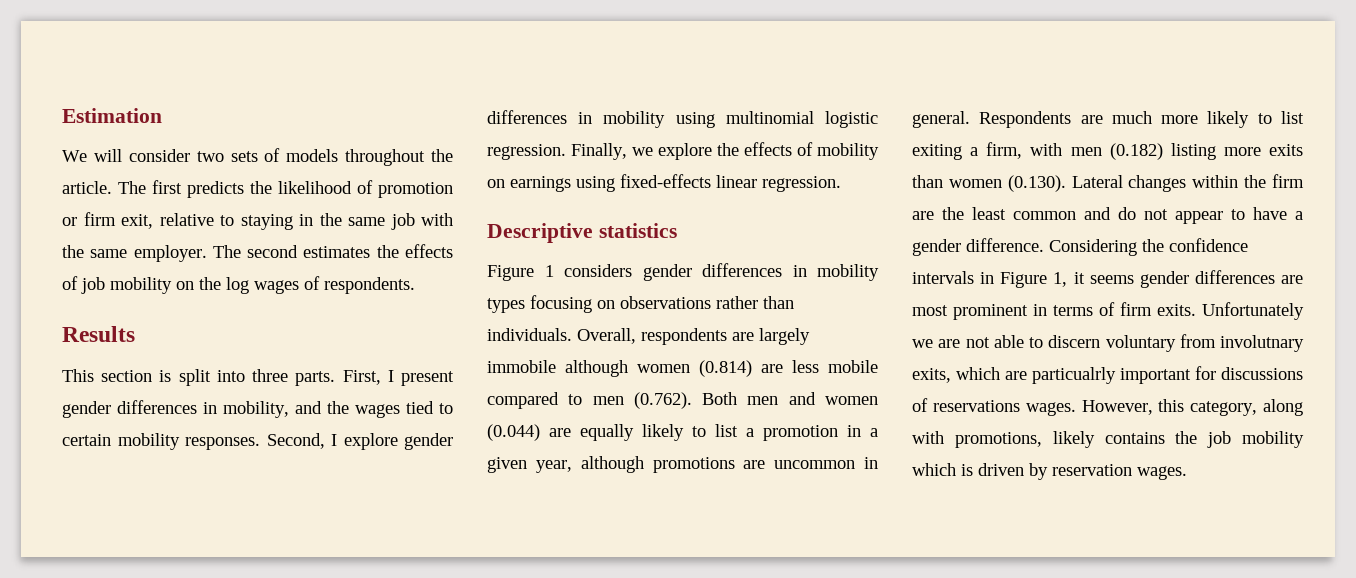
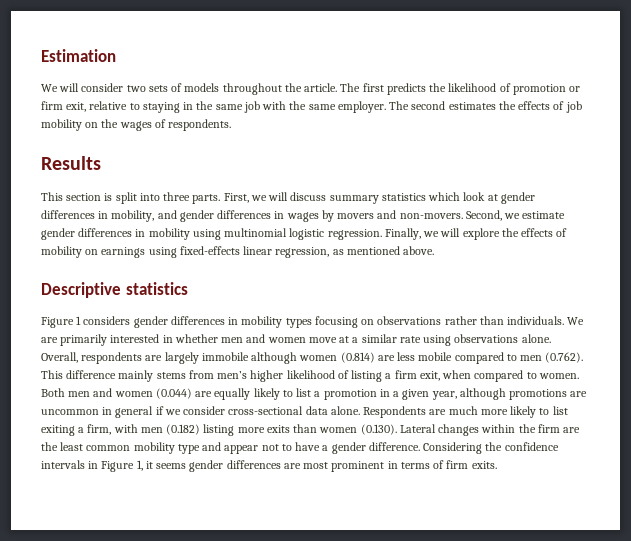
[226,277,249,294] log -> (119, 123) none
[387,370,455,386] I present -> [250,192,498,204] we will discuss summary statistics which look at
[327,401,453,418] [62,433,398,450] the wages tied to certain mobility responses. Second, I explore -> [179,210,566,222] gender differences in wages by movers and non-movers. Second, we estimate
(653, 151) none -> [440,228,461,237] will
[762,176,841,192] regression. -> [275,246,435,258] regression, as mentioned above.
(572, 334) none -> [567,317,585,325] [41,334,551,346] We are primarily interested in whether men and women move at a similar rate using observations alone.
(692, 400) none -> [41,370,579,382] This difference mainly stems from men’s higher likelihood of listing a firm exit, when compared to women.
[912,111,970,128] general. -> [115,406,360,418] general if we consider cross-sectional data alone.
[1084,207,1223,224] and do not appear -> [133,442,279,454] mobility type and appear not
[1202,302,1304,320] [912,334,1304,352] [912,366,1303,384] [912,398,1303,416] [912,431,1304,448] [912,463,1187,480] Unfortunately we are not able to discern voluntary from involutnary exits, which are particualrly important for discussions of reservations wages. However, this category, along with promotions, likely contains the job mobility which is driven by reservation wages. -> (497, 465) none

